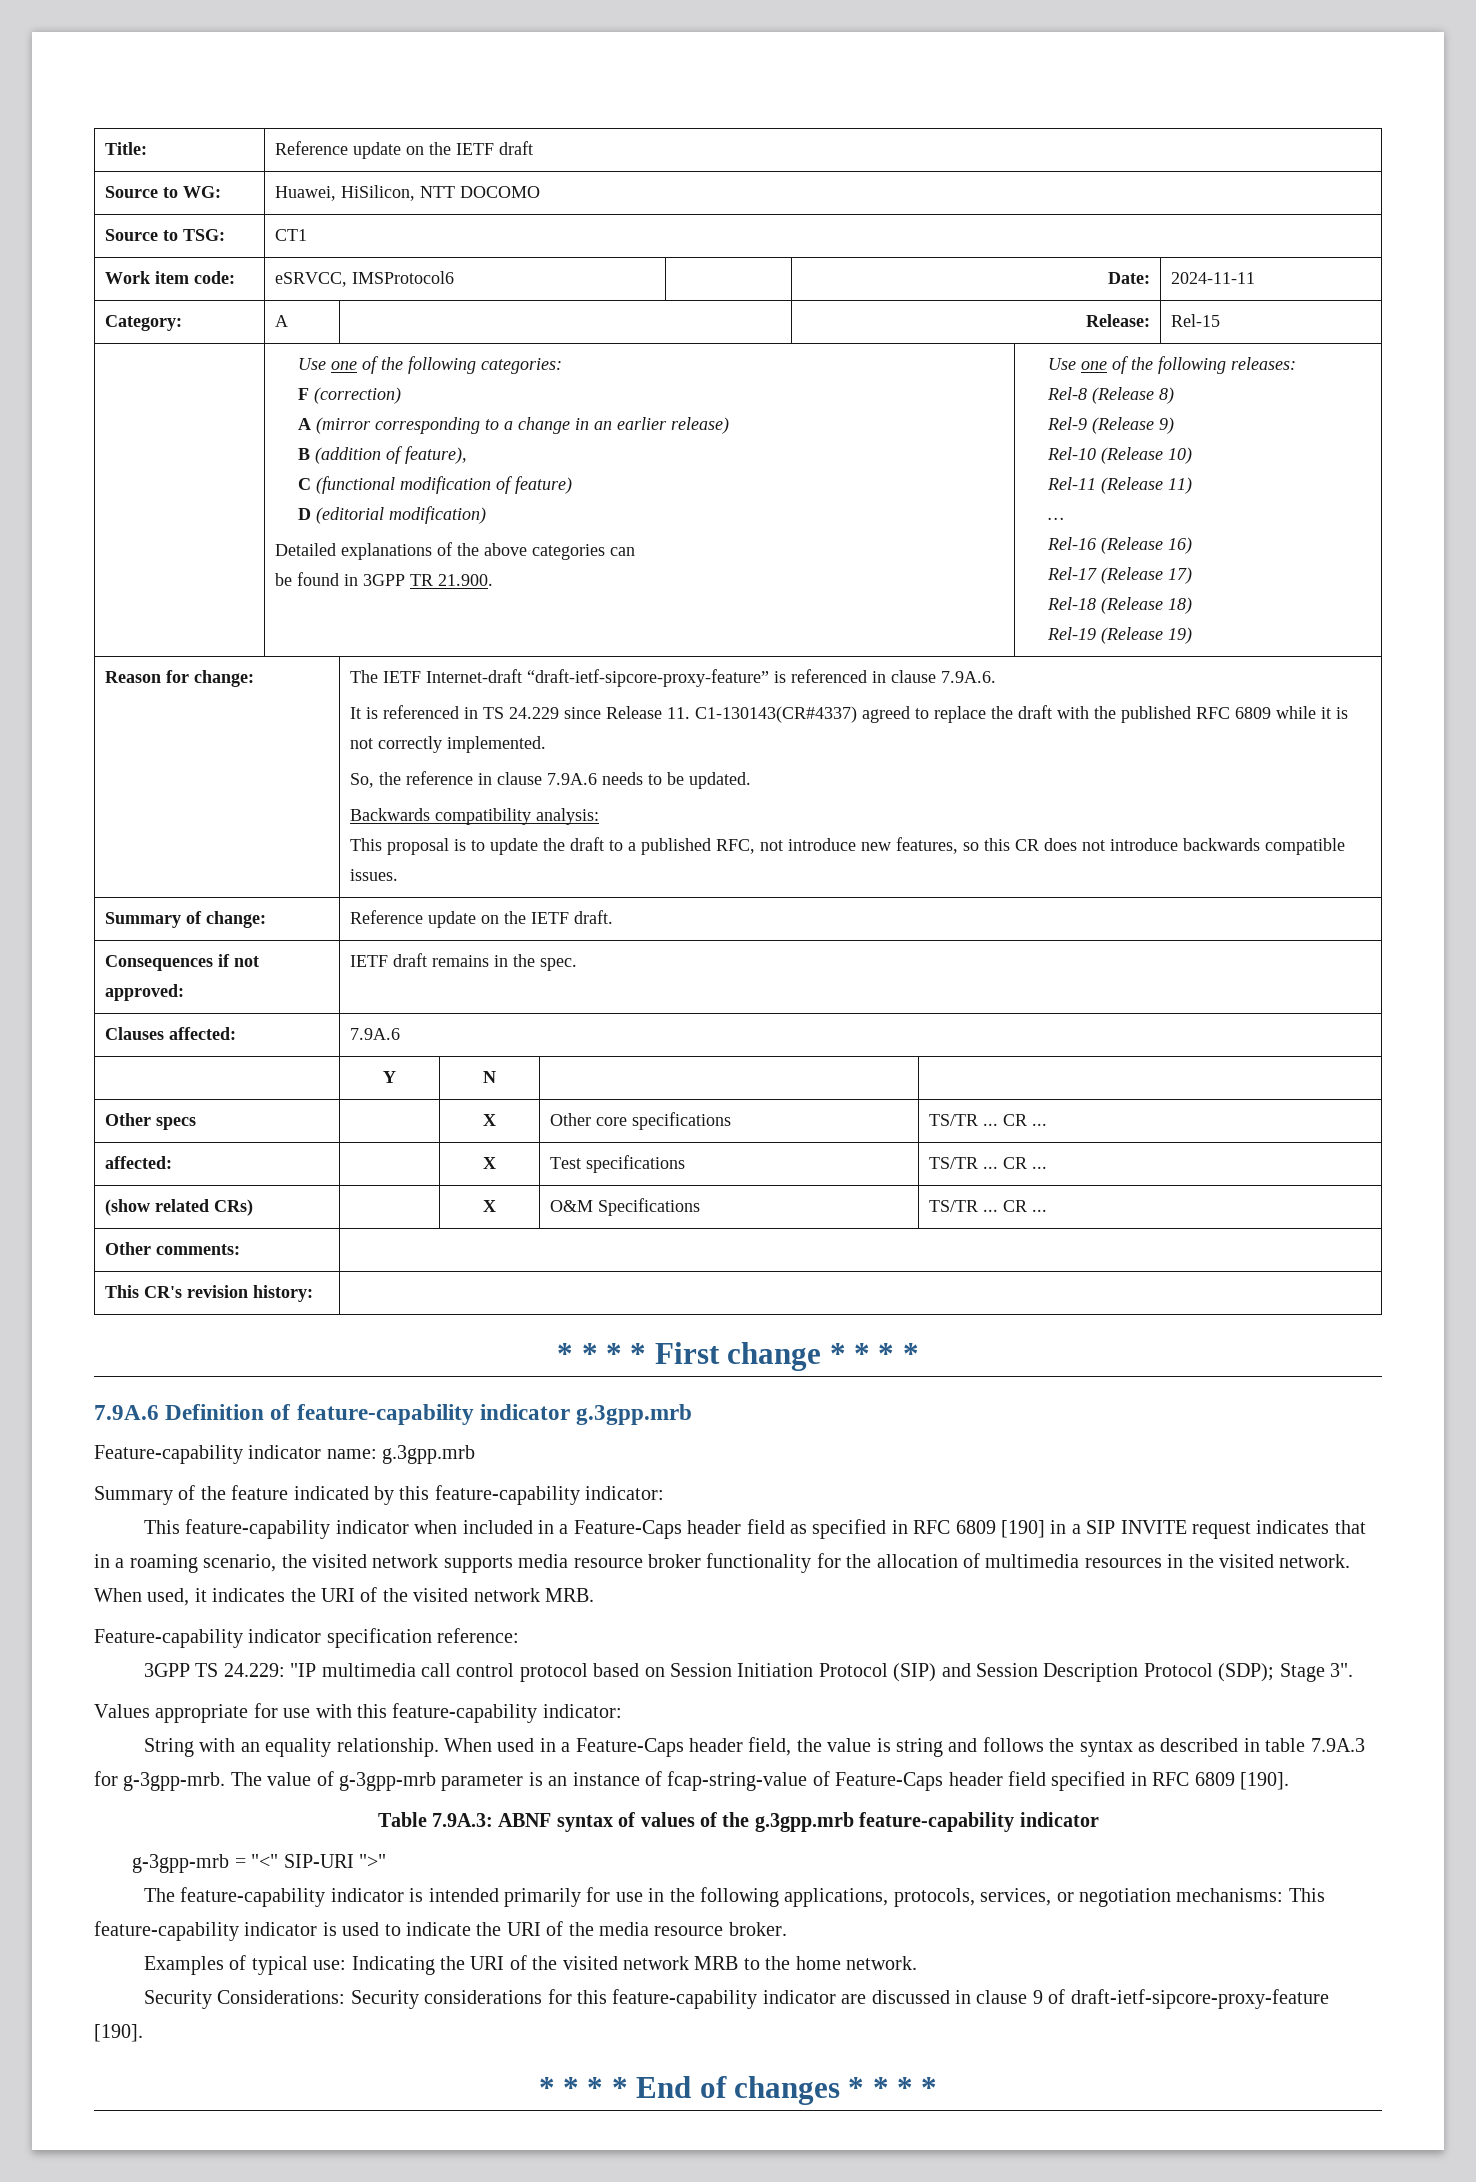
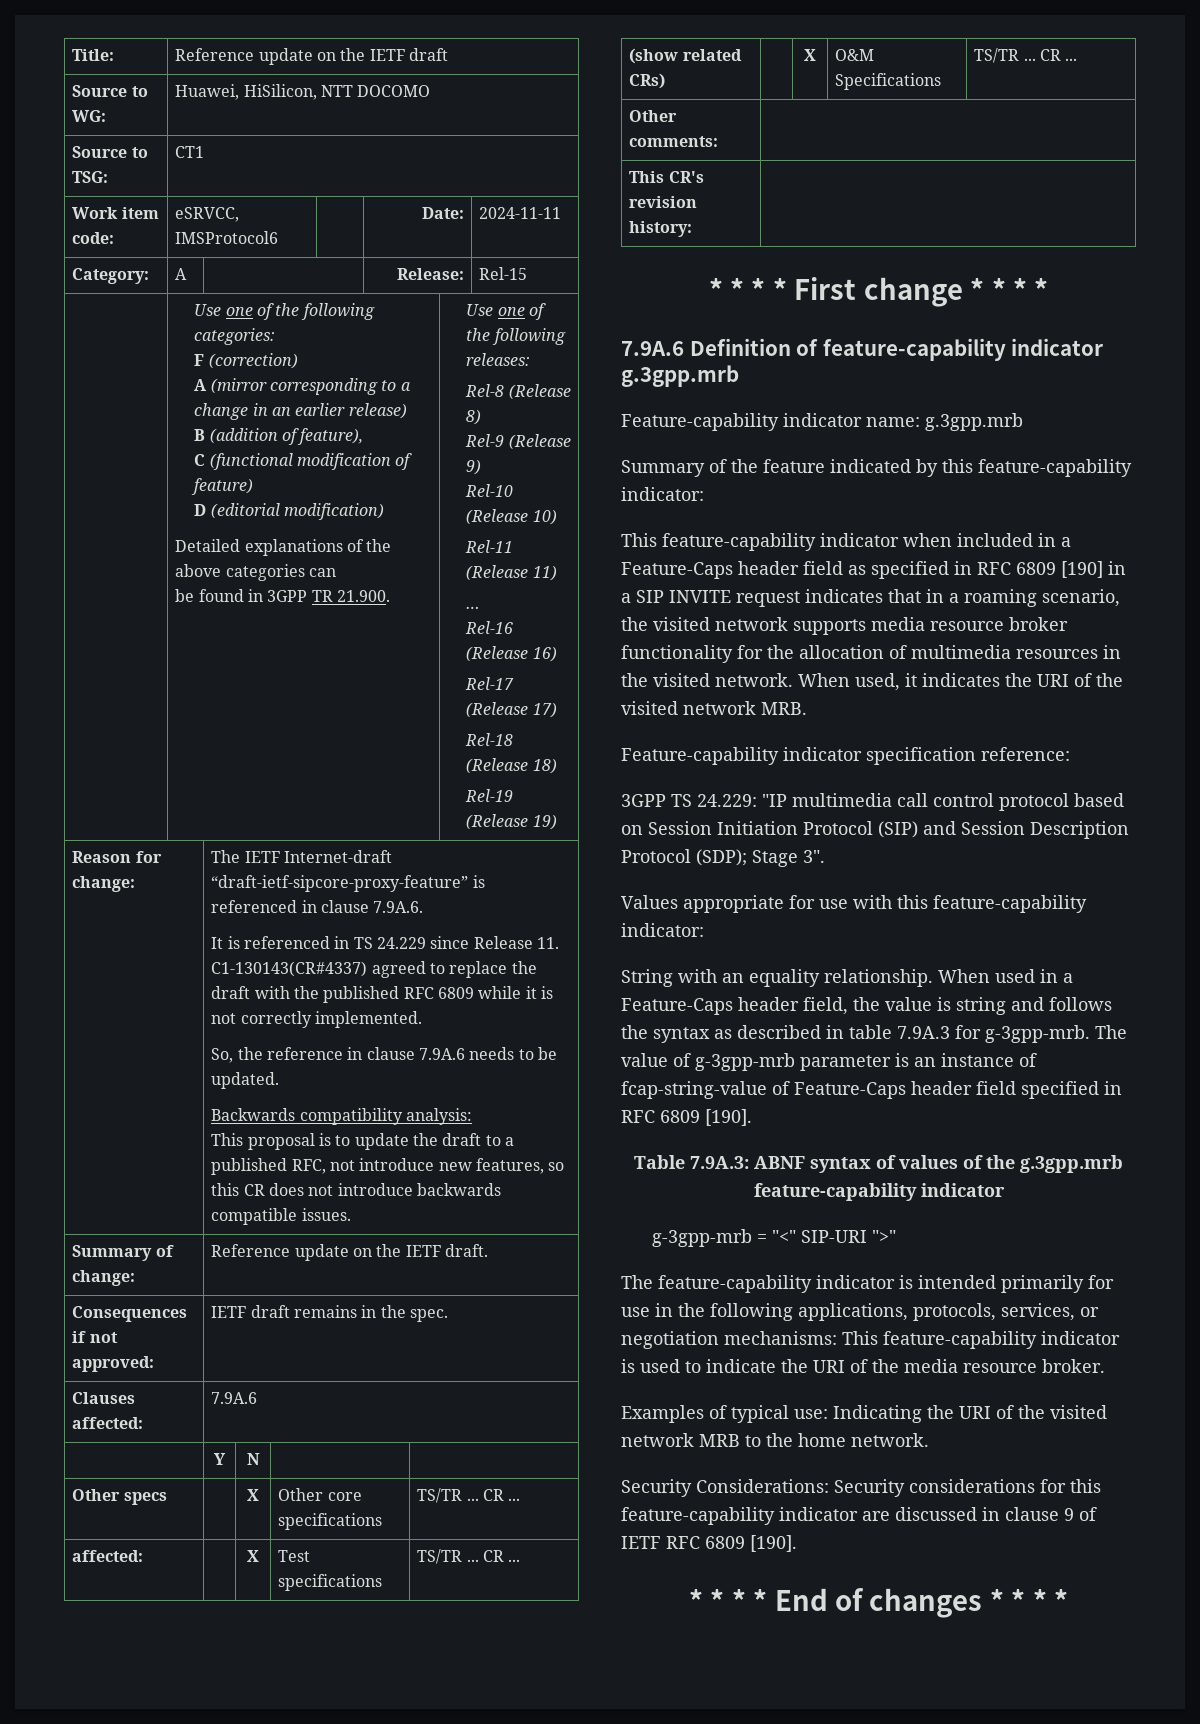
[1070,1989,1329,2009] draft-ietf-sipcore-proxy-feature -> [621,1536,745,1549] IETF RFC 6809

